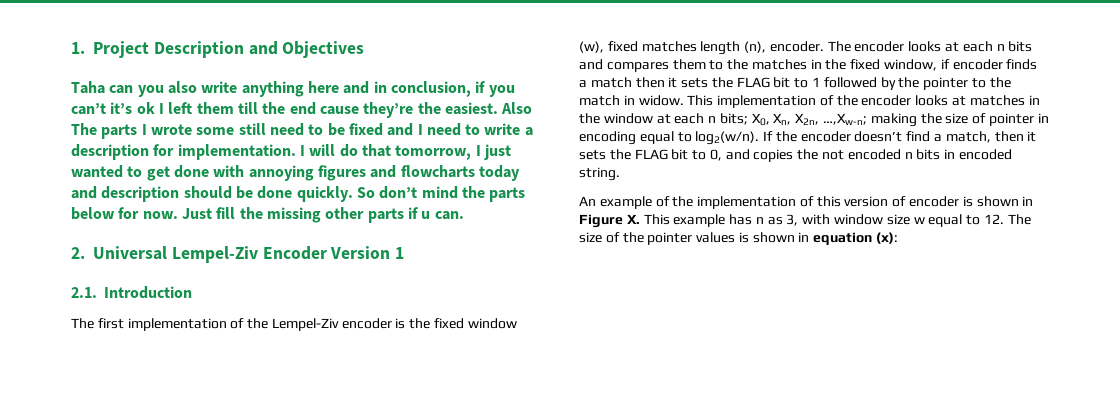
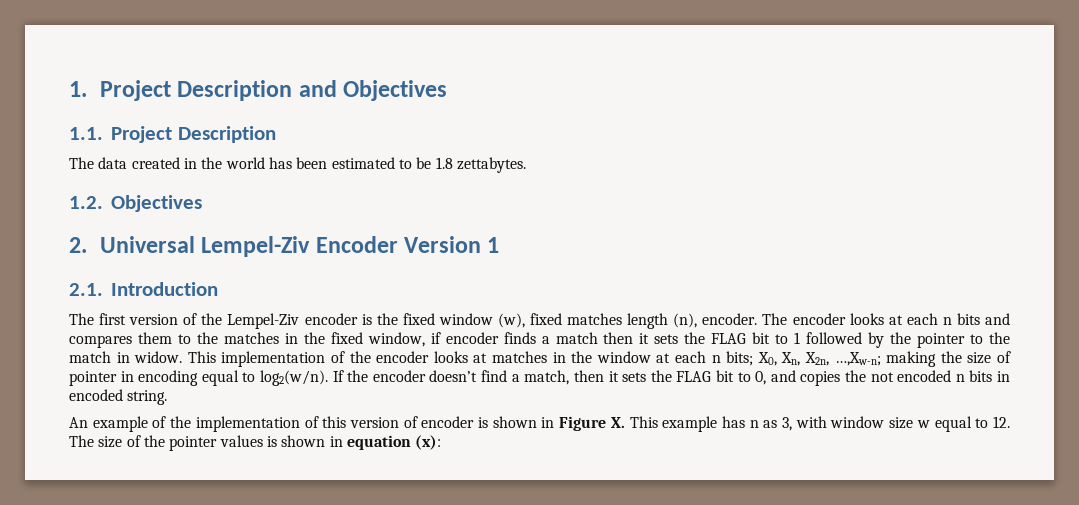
[71,81,515,97] [71,102,533,118] [71,123,533,139] [71,144,511,160] [71,165,520,181] [71,186,526,202] [71,207,464,223] Taha can you also write anything here and in conclusion, if you can’t it’s ok I left them till the end cause they’re the easiest. Also The parts I wrote some still need to be fixed and I need to write a description for implementation. I will do that tomorrow, I just wanted to get done with annoying figures and flowcharts today and description should be done quickly. So don’t mind the parts below for now. Just fill the missing other parts if u can. -> [69,126,276,143] [69,157,526,173] [69,195,202,212] 1.1. Project Description // The data created in the world has been estimated to be 1.8 zettabytes. // 1.2. Objectives
[127,318,227,331] implementation -> [129,314,179,325] version

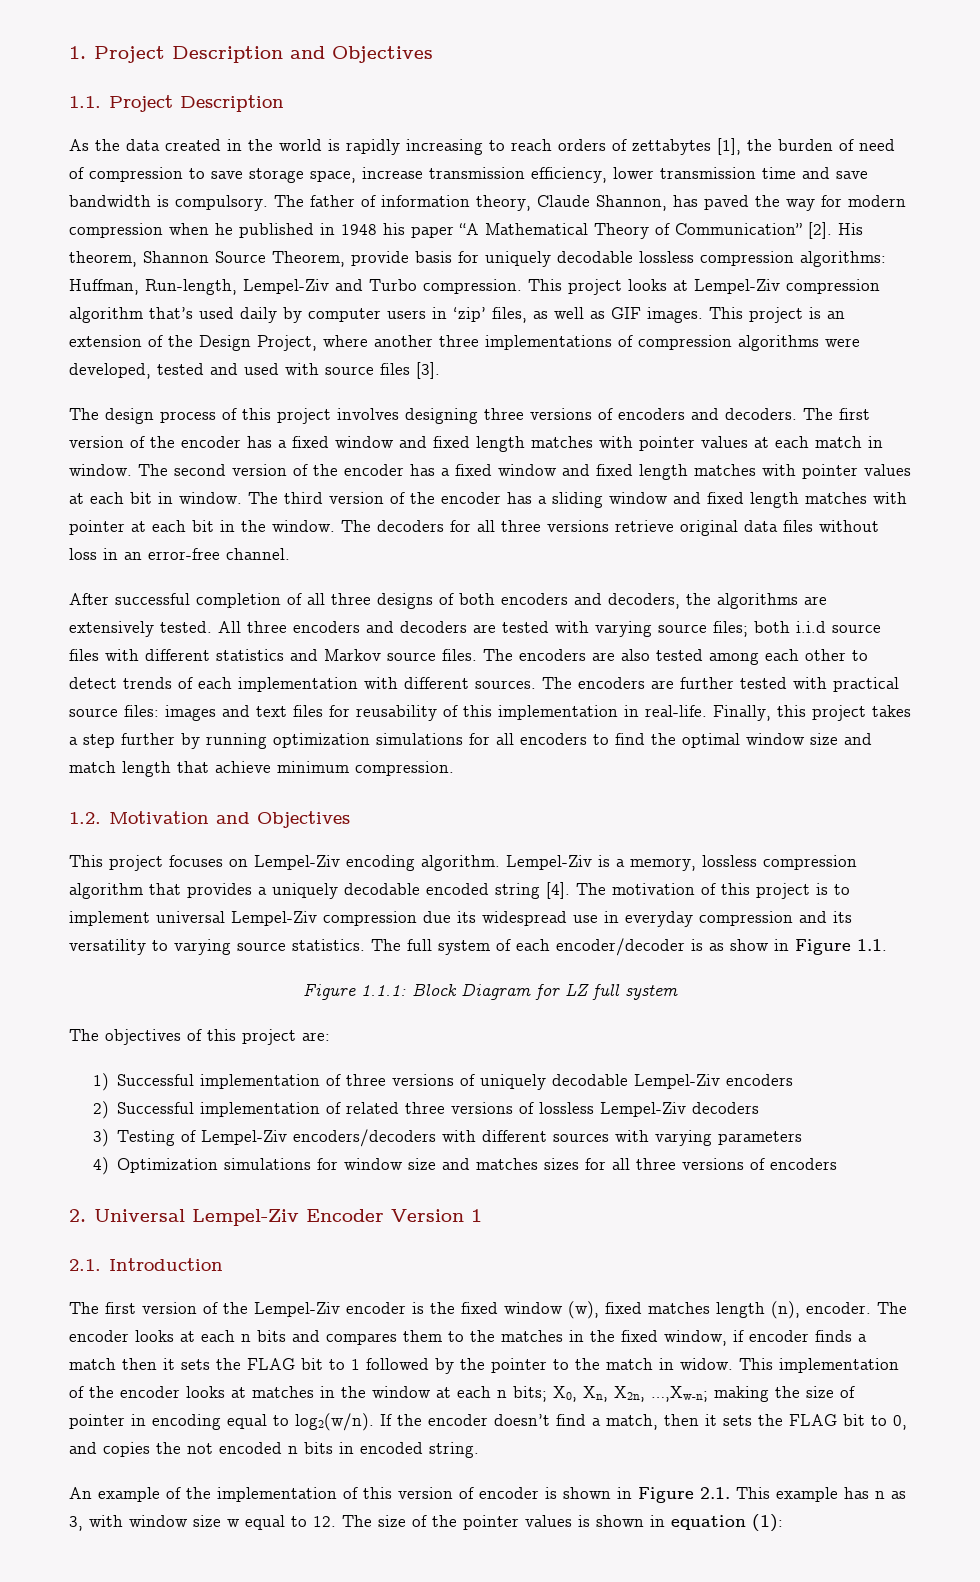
[69,157,94,169] The -> [69,139,120,151] As the
[268,157,526,173] has been estimated to be 1.8 zettabytes. -> [328,138,895,155] [69,167,868,183] [69,195,906,211] [69,222,863,239] [69,251,886,267] [69,279,880,295] [69,307,845,323] [69,335,860,351] [69,362,440,379] [69,408,870,424] [69,436,883,452] [69,464,911,480] [69,492,907,508] [69,520,879,536] [69,548,290,560] [69,593,827,609] [69,621,881,637] [69,649,868,665] [69,677,899,692] [69,705,911,721] [69,733,872,749] [69,761,454,777] is rapidly increasing to reach orders of zettabytes [1], the burden of need of compression to save storage space, increase transmission efficiency, lower transmission time and save bandwidth is compulsory. The father of information theory, Claude Shannon, has paved the way for modern compression when he published in 1948 his paper “A Mathematical Theory of Communication” [2]. His theorem, Shannon Source Theorem, provide basis for uniquely decodable lossless compression algorithms: Huffman, Run-length, Lempel-Ziv and Turbo compression. This project looks at Lempel-Ziv compression algorithm that’s used daily by computer users in ‘zip’ files, as well as GIF images. This project is an extension of the Design Project, where another three implementations of compression algorithms were developed, tested and used with source files [3]. // The design process of this project involves designing three versions of encoders and decoders. The first version of the encoder has a fixed window and fixed length matches with pointer values at each match in window. The second version of the encoder has a fixed window and fixed length matches with pointer values at each bit in window. The third version of the encoder has a sliding window and fixed length matches with pointer at each bit in the window. The decoders for all three versions retrieve original data files without loss in an error-free channel. // After successful completion of all three designs of both encoders and decoders, the algorithms are extensively tested. All three encoders and decoders are tested with varying source files; both i.i.d source files with different statistics and Markov source files. The encoders are also tested among each other to detect trends of each implementation with different sources. The encoders are further tested with practical source files: images and text files for reusability of this implementation in real-life. Finally, this project takes a step further by running optimization simulations for all encoders to find the optimal window size and match length that achieve minimum compression.
[111,195,202,212] Objectives -> [109,811,351,828] [69,855,857,871] [69,882,850,899] [69,911,852,927] [69,938,887,956] [303,983,678,1000] [69,1029,330,1045] [92,1073,793,1091] [92,1101,759,1119] [92,1129,802,1147] [92,1157,837,1175] Motivation and Objectives // This project focuses on Lempel-Ziv encoding algorithm. Lempel-Ziv is a memory, lossless compression algorithm that provides a uniquely decodable encoded string [4]. The motivation of this project is to implement universal Lempel-Ziv compression due its widespread use in everyday compression and its versatility to varying source statistics. The full system of each encoder/decoder is as show in Figure 1.1. // Figure 1.1.1: Block Diagram for LZ full system // The objectives of this project are: // 1) Successful implementation of three versions of uniquely decodable Lempel-Ziv encoders // 2) Successful implementation of related three versions of lossless Lempel-Ziv decoders // 3) Testing of Lempel-Ziv encoders/decoders with different sources with varying parameters // 4) Optimization simulations for window size and matches sizes for all three versions of encoders
[610,417,625,428] X. -> [700,1487,730,1499] 2.1.
[415,435,442,450] (x): -> [752,1514,783,1532] (1):

